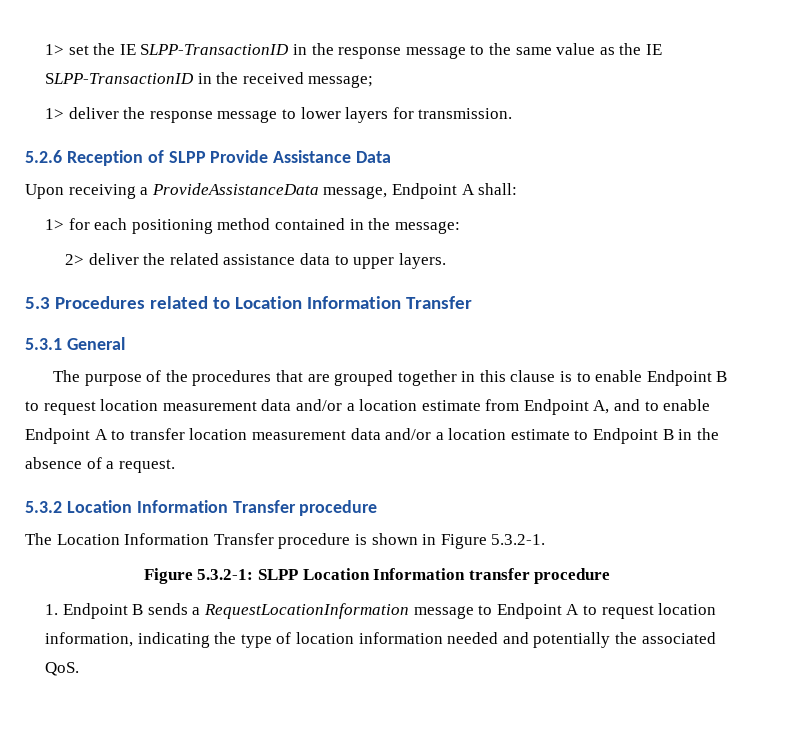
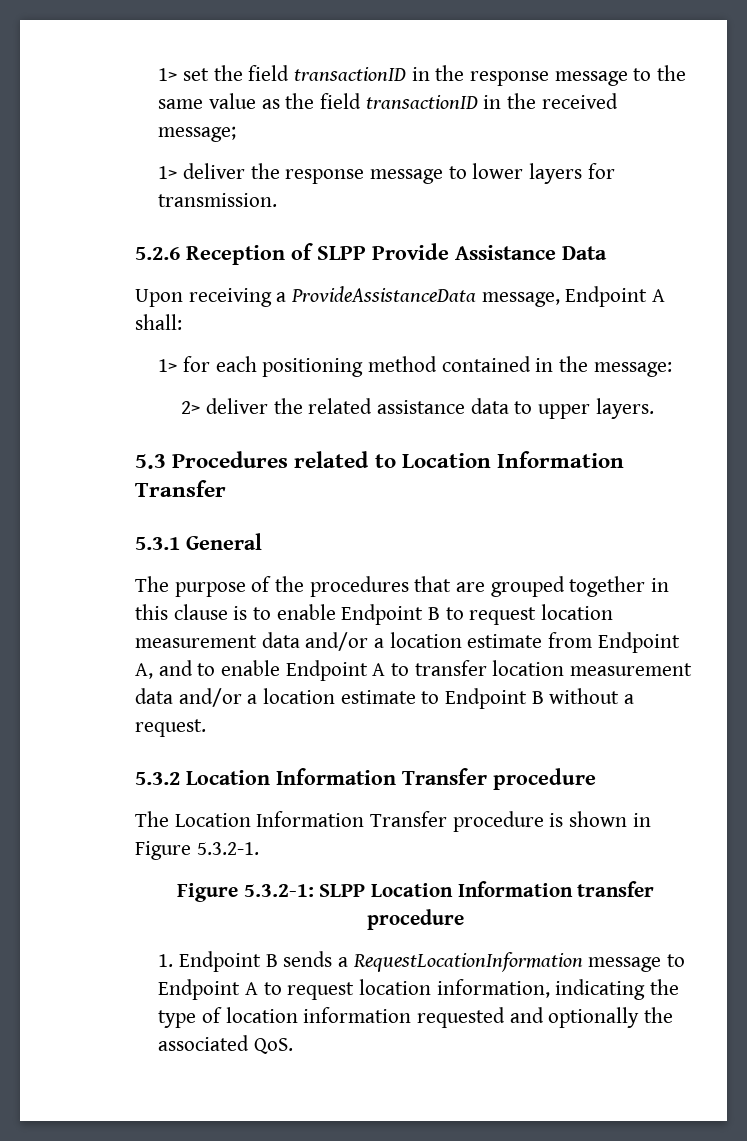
[119,44,290,55] IE SLPP-TransactionID -> [248,65,406,81] field transactionID
[645,44,662,55] [45,73,195,84] IE SLPP-TransactionID -> [319,93,478,109] field transactionID
[678,428,719,440] [25,457,102,469] in the absence of -> [549,688,620,704] without
[447,632,611,648] needed and potentially -> [416,1007,640,1028] requested and optionally

